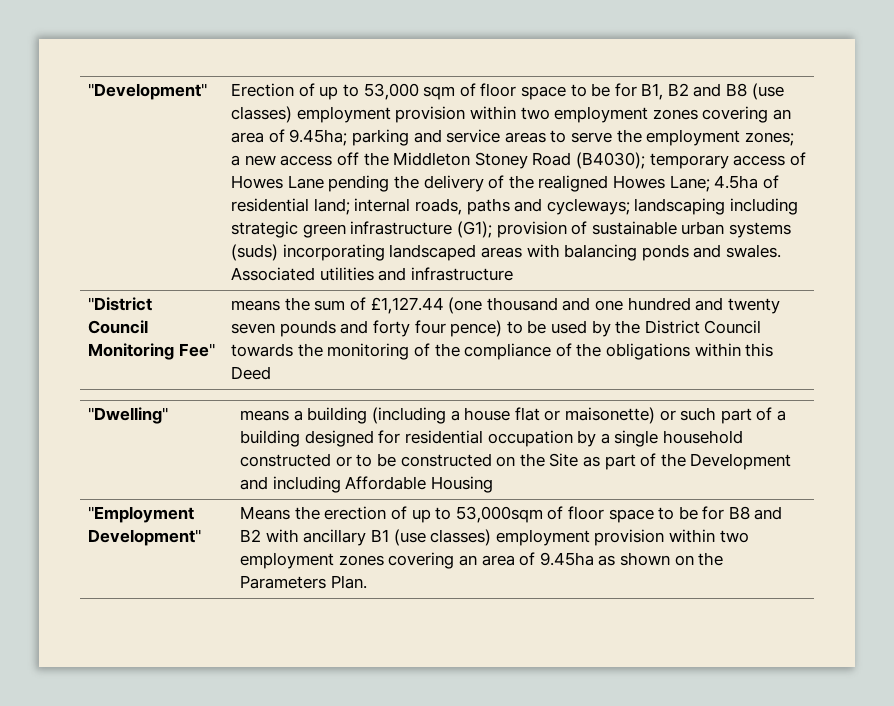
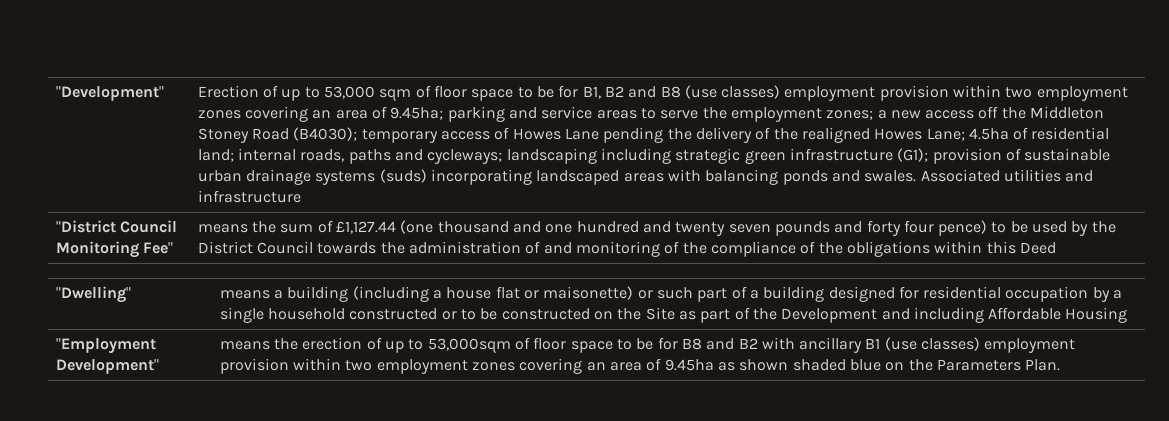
(725, 228) none -> [246,169,312,185] drainage
(323, 350) none -> [408,241,572,254] administration of and
[240,506,291,520] Means -> [219,341,270,350] means
(670, 559) none -> [792,359,881,371] shaded blue

